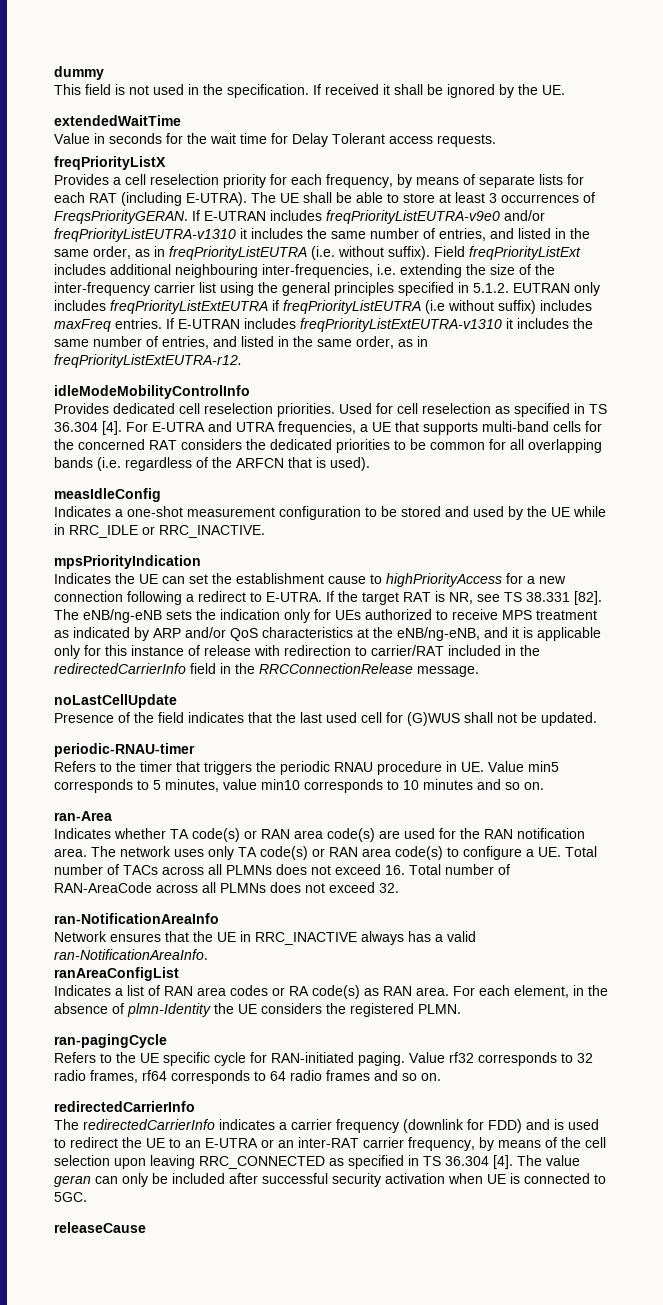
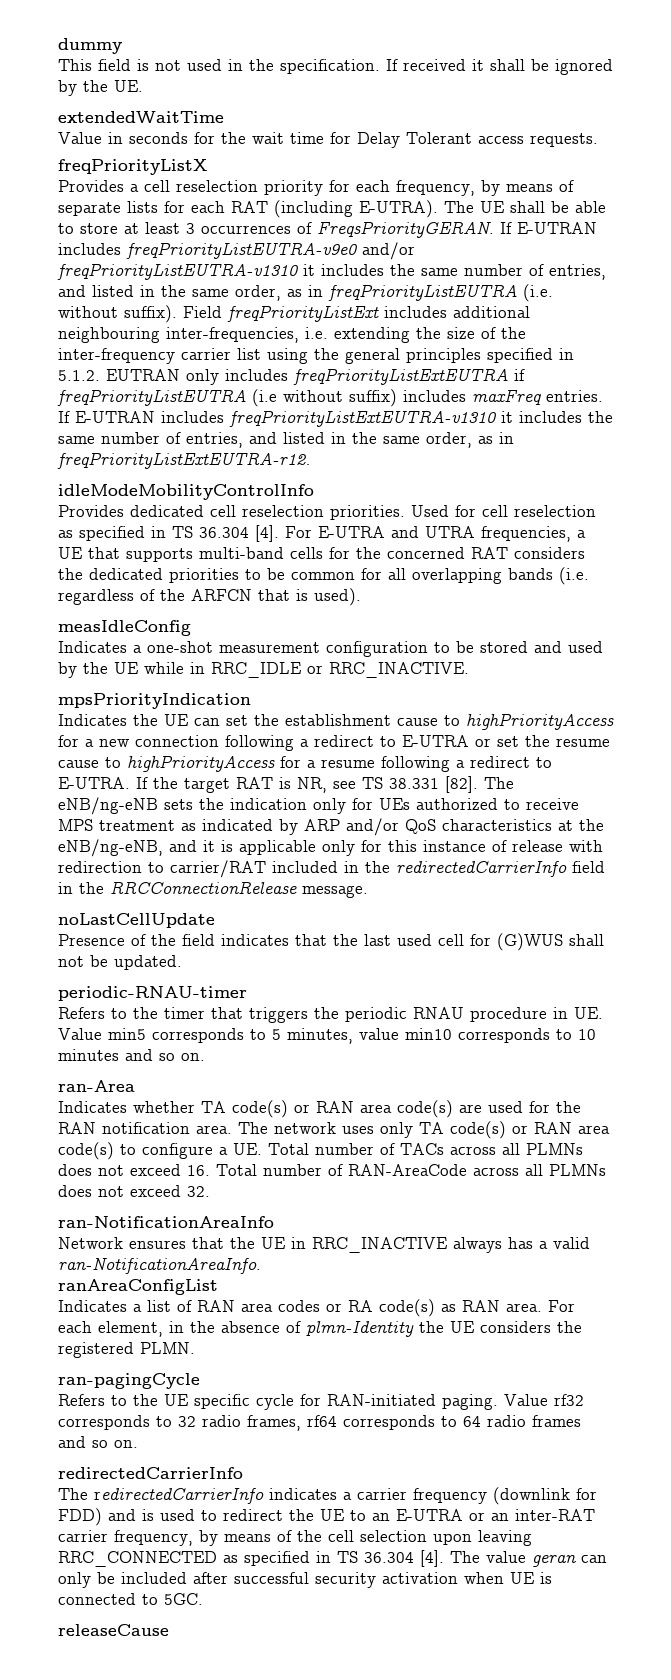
(262, 597) none -> [402,735,610,747] [58,755,552,772] E-UTRA or set the resume cause to highPriorityAccess for a resume following a redirect to

